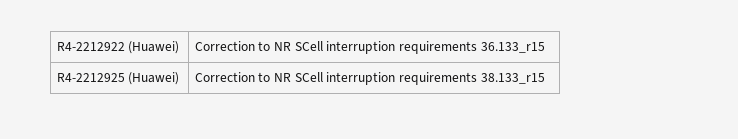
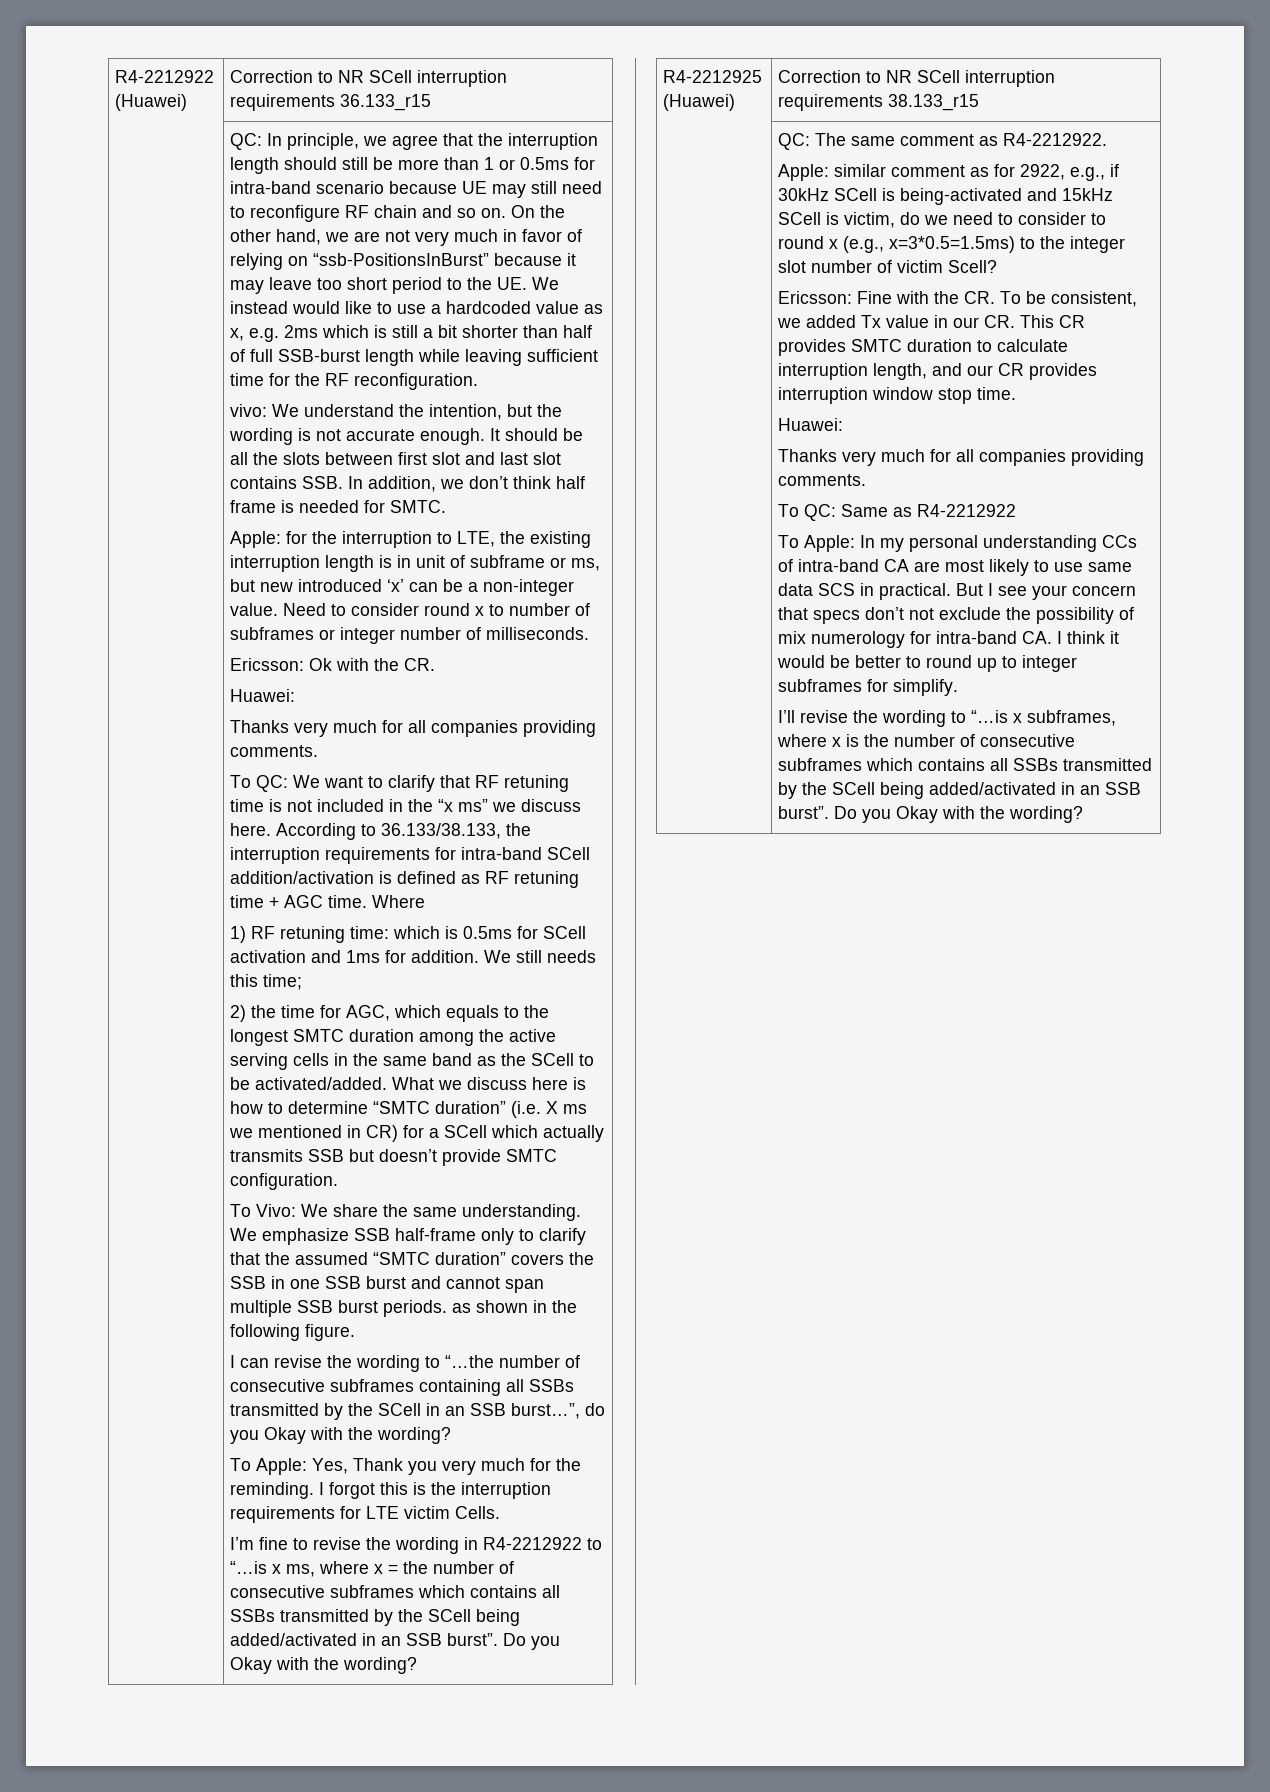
(545, 47) none -> [230,133,599,150] [230,157,596,174] [230,181,603,198] [230,205,566,222] [230,229,583,246] [230,253,577,270] [230,277,560,294] [230,301,604,314] [230,325,593,342] [230,349,599,366] [230,373,479,390] [230,404,563,420] [229,428,584,445] [230,452,562,465] [230,476,586,492] [230,500,447,513] [230,531,592,548] [230,555,601,572] [230,579,575,596] [230,603,591,616] [230,627,590,644] [230,658,436,671] [230,689,296,702] [230,720,597,737] [230,745,319,757] [230,775,570,792] [230,799,582,812] [230,823,532,840] [230,847,591,864] [230,871,580,888] [230,895,426,908] [230,926,587,943] [230,950,597,963] [230,974,303,990] [230,1005,550,1022] [230,1029,557,1046] [230,1053,595,1070] [230,1077,587,1090] [230,1101,588,1118] [229,1125,605,1142] [230,1149,558,1166] [230,1173,339,1190] [230,1204,582,1221] [230,1228,587,1245] [230,1252,595,1265] [230,1276,545,1293] [230,1300,578,1317] [230,1324,356,1341] [230,1355,581,1372] [230,1379,575,1396] [230,1403,606,1420] [230,1427,452,1444] [230,1458,582,1475] [230,1482,552,1499] [230,1506,501,1523] [230,1537,603,1554] [230,1561,515,1577] [230,1585,561,1598] [230,1609,521,1626] [230,1633,561,1650] [230,1657,418,1674] // | QC: In principle, we agree that the interruption length should still be more than 1 or 0.5ms for intra-band scenario because UE may still need to reconfigure RF chain and so on. On the other hand, we are not very much in favor of relying on “ssb-PositionsInBurst” because it may leave too short period to the UE. We instead would like to use a hardcoded value as x, e.g. 2ms which is still a bit shorter than half of full SSB-burst length while leaving sufficient time for the RF reconfiguration. // vivo: We understand the intention, but the wording is not accurate enough. It should be all the slots between first slot and last slot contains SSB. In addition, we don’t think half frame is needed for SMTC. // Apple: for the interruption to LTE, the existing interruption length is in unit of subframe or ms, but new introduced ‘x’ can be a non-integer value. Need to consider round x to number of subframes or integer number of milliseconds. // Ericsson: Ok with the CR. // Huawei: // Thanks very much for all companies providing comments. // To QC: We want to clarify that RF retuning time is not included in the “x ms” we discuss here. According to 36.133/38.133, the interruption requirements for intra-band SCell addition/activation is defined as RF retuning time + AGC time. Where // 1) RF retuning time: which is 0.5ms for SCell activation and 1ms for addition. We still needs this time; // 2) the time for AGC, which equals to the longest SMTC duration among the active serving cells in the same band as the SCell to be activated/added. What we discuss here is how to determine “SMTC duration” (i.e. X ms we mentioned in CR) for a SCell which actually transmits SSB but doesn’t provide SMTC configuration. // To Vivo: We share the same understanding. We emphasize SSB half-frame only to clarify that the assumed “SMTC duration” covers the SSB in one SSB burst and cannot span multiple SSB burst periods. as shown in the following figure. // I can revise the wording to “…the number of consecutive subframes containing all SSBs transmitted by the SCell in an SSB burst…”, do you Okay with the wording? // To Apple: Yes, Thank you very much for the reminding. I forgot this is the interruption requirements for LTE victim Cells. // I’m fine to revise the wording in R4-2212922 to “…is x ms, where x = the number of consecutive subframes which contains all SSBs transmitted by the SCell being added/activated in an SSB burst”. Do you Okay with the wording?
(545, 78) none -> [778,133,1108,150] [778,164,1120,181] [778,188,1114,205] [778,212,1107,228] [778,236,1126,253] [778,260,998,273] [778,291,1138,307] [777,315,1086,328] [778,339,1069,356] [778,363,1098,380] [778,387,1017,404] [778,418,844,431] [778,449,1145,466] [778,474,867,486] [778,504,1017,521] [778,535,1138,552] [778,559,1133,576] [778,583,1137,600] [778,607,1135,624] [778,631,1120,648] [777,655,1078,672] [778,679,959,696] [778,710,1117,727] [777,734,1076,747] [778,758,1153,771] [778,782,1142,799] [778,806,1084,823] // | QC: The same comment as R4-2212922. // Apple: similar comment as for 2922, e.g., if 30kHz SCell is being-activated and 15kHz SCell is victim, do we need to consider to round x (e.g., x=3*0.5=1.5ms) to the integer slot number of victim Scell? // Ericsson: Fine with the CR. To be consistent, we added Tx value in our CR. This CR provides SMTC duration to calculate interruption length, and our CR provides interruption window stop time. // Huawei: // Thanks very much for all companies providing comments. // To QC: Same as R4-2212922 // To Apple: In my personal understanding CCs of intra-band CA are most likely to use same data SCS in practical. But I see your concern that specs don’t not exclude the possibility of mix numerology for intra-band CA. I think it would be better to round up to integer subframes for simplify. // I’ll revise the wording to “…is x subframes, where x is the number of consecutive subframes which contains all SSBs transmitted by the SCell being added/activated in an SSB burst”. Do you Okay with the wording?

